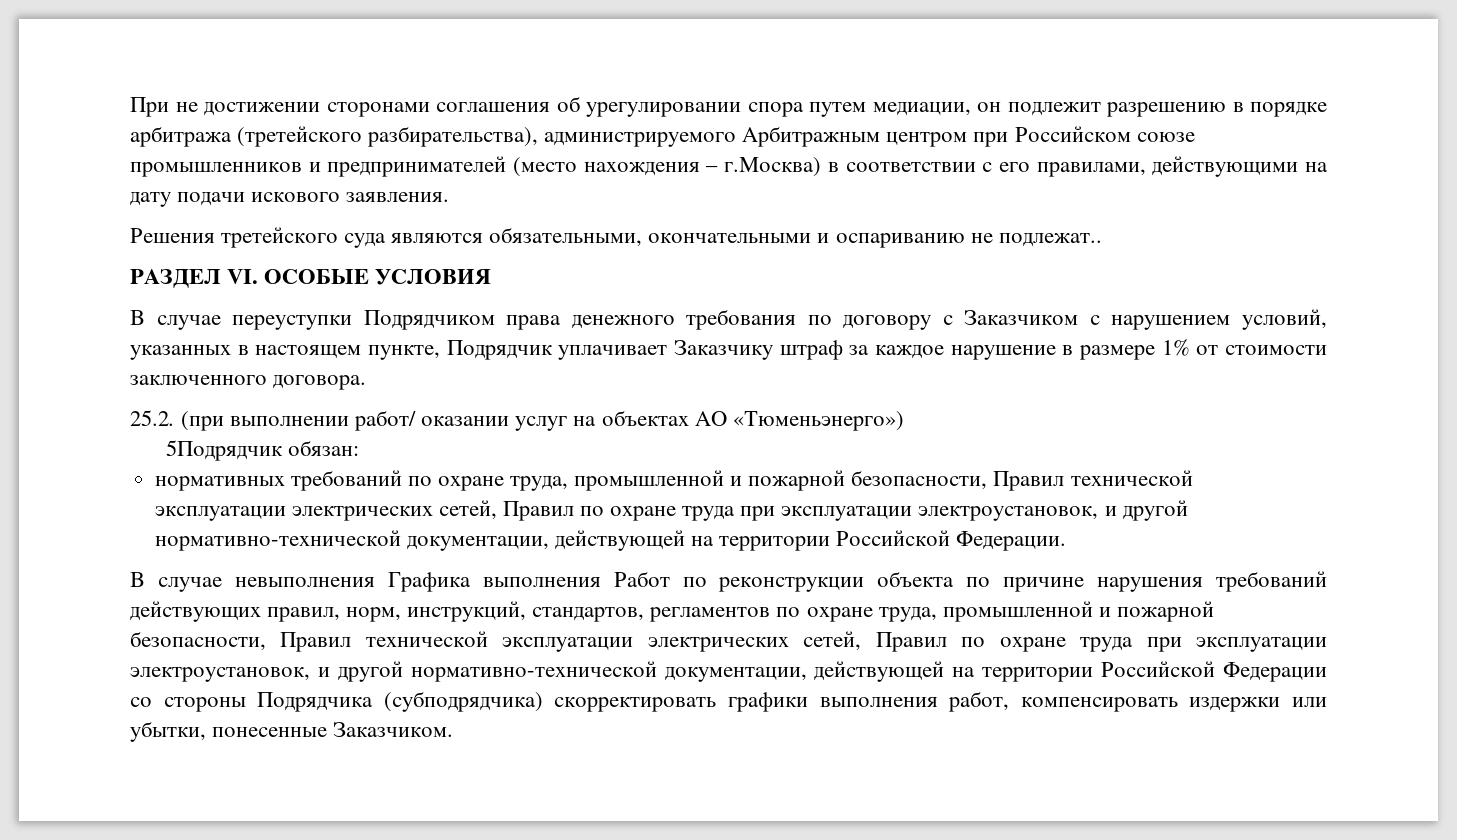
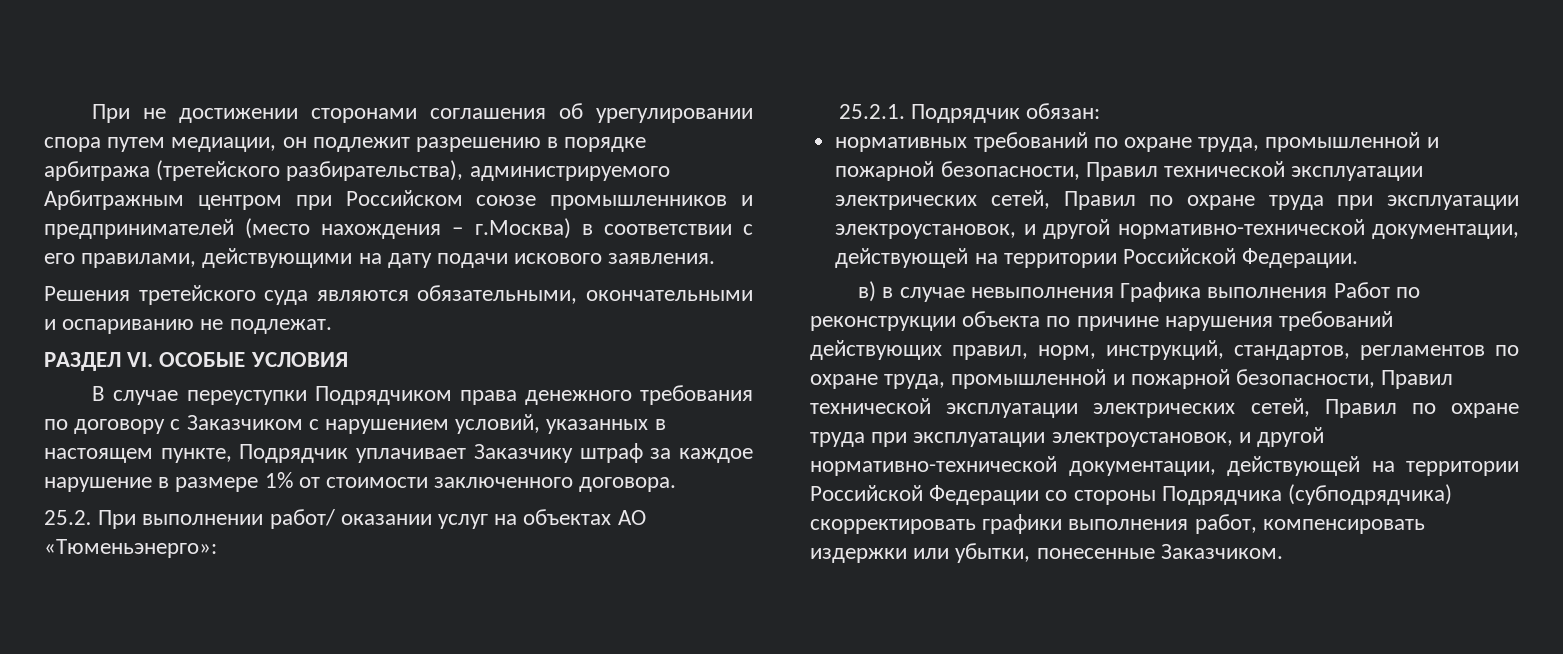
[998,233,1102,247] подлежат.. -> [229,319,332,334] подлежат.
[181,411,225,431] (при -> [98,510,137,529] При
[732,411,904,431] [165,440,283,461] «Тюменьэнерго») // 5Подрядчик -> [44,539,217,558] [838,104,1020,123] «Тюменьэнерго»: // 25.2.1. Подрядчик
[130,572,145,587] В -> [858,281,894,302] в) в

